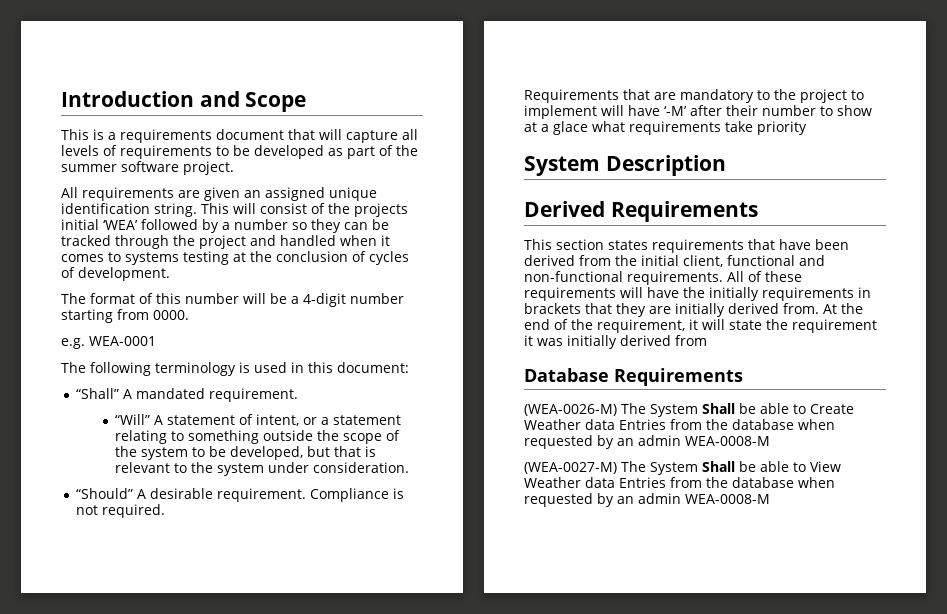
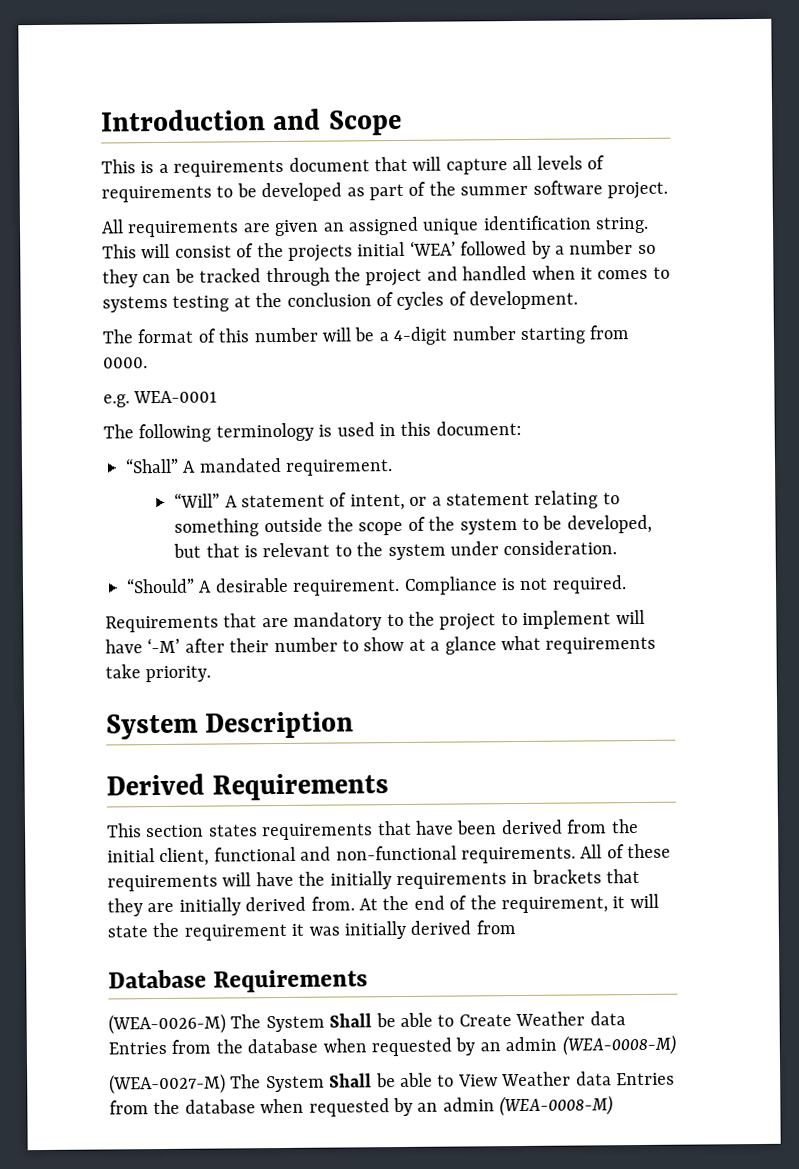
[553,121,588,135] glace -> [444,636,497,655] glance
[757,121,807,135] priority -> [145,665,212,683] priority.
[685,436,770,446] WEA-0008-M -> [561,1034,676,1056] (WEA-0008-M)
[685,494,770,504] WEA-0008-M -> [499,1095,614,1117] (WEA-0008-M)

